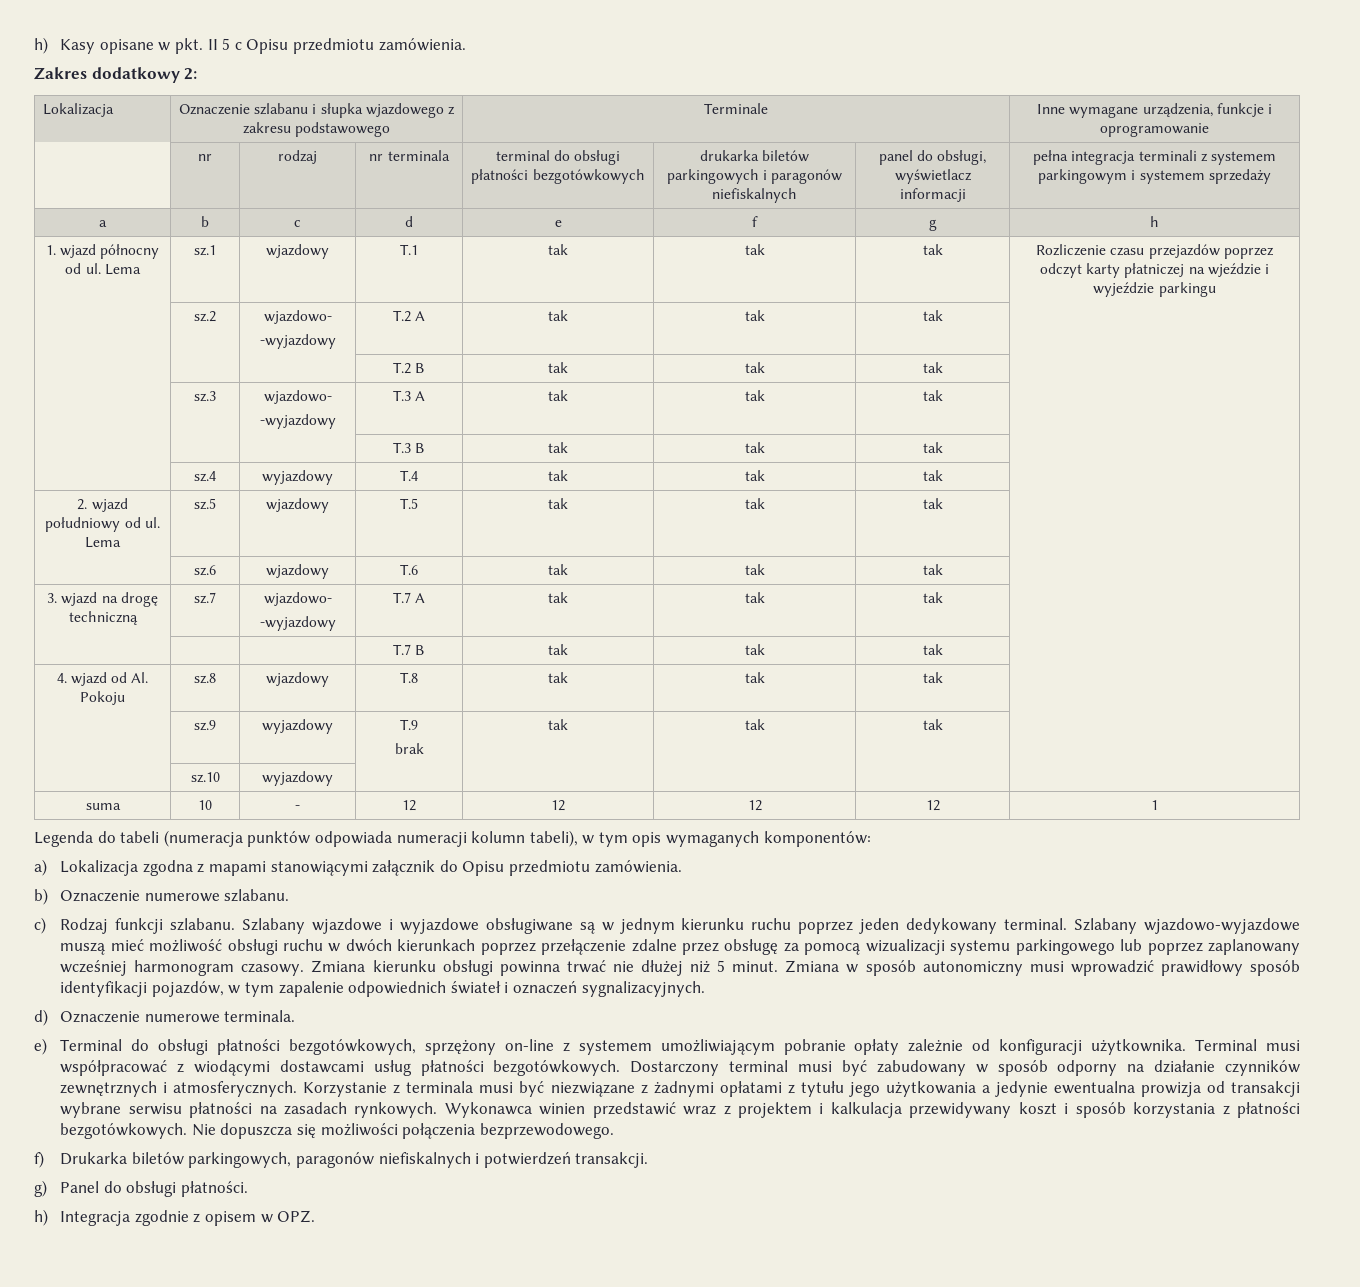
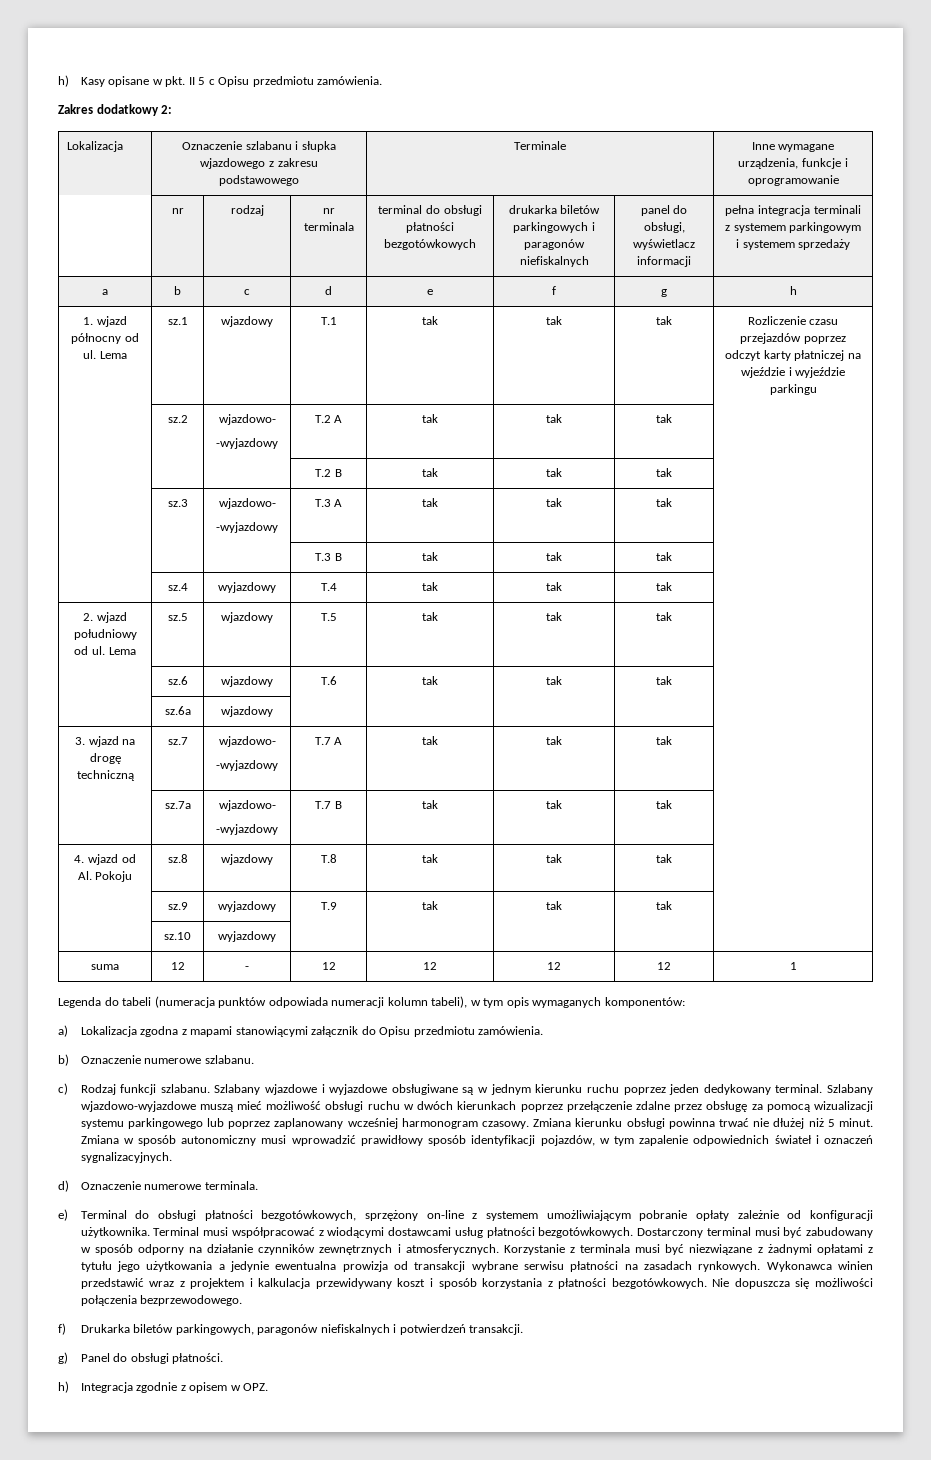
(943, 569) none -> [164,706,191,715] [221,706,273,717] // | sz.6a | wjazdowy | | | | |
(943, 597) | -> [164,801,191,809] [218,800,276,811] [216,824,278,835] sz.7a | wjazdowo- // -wyjazdowy
[394,743,424,754] // brak -> (337, 906) none
[198,800,212,810] 10 -> [170,962,185,970] 12

